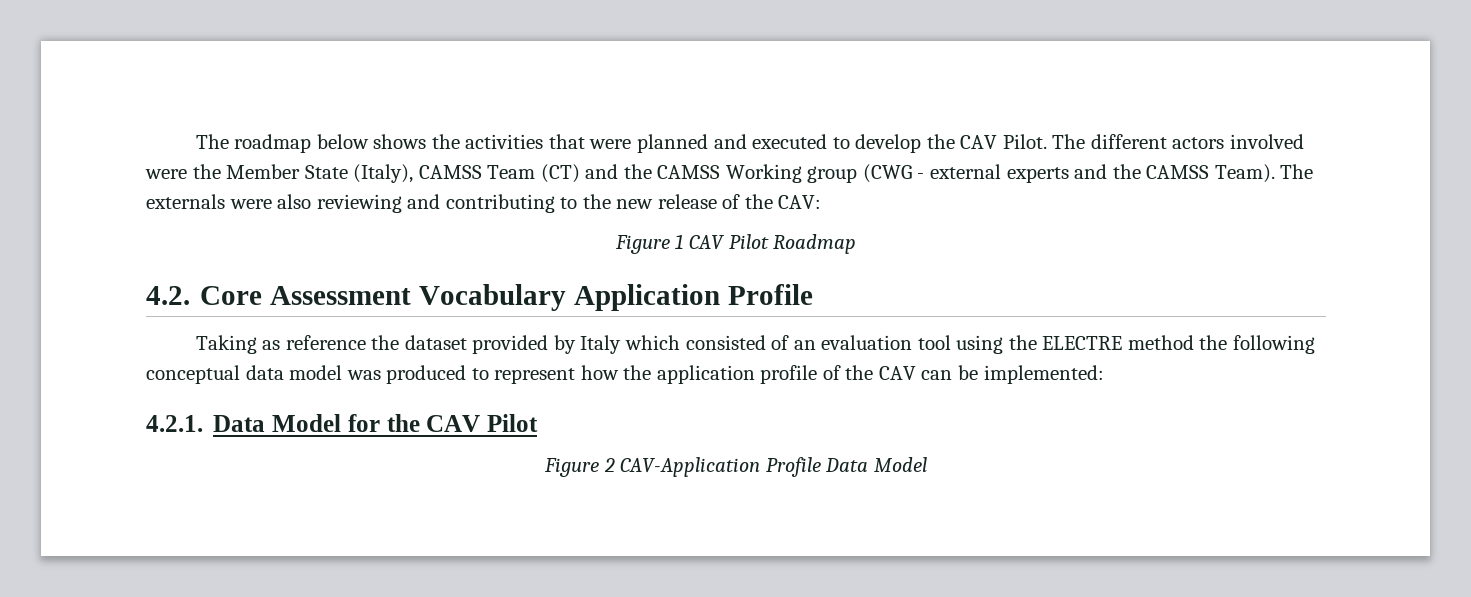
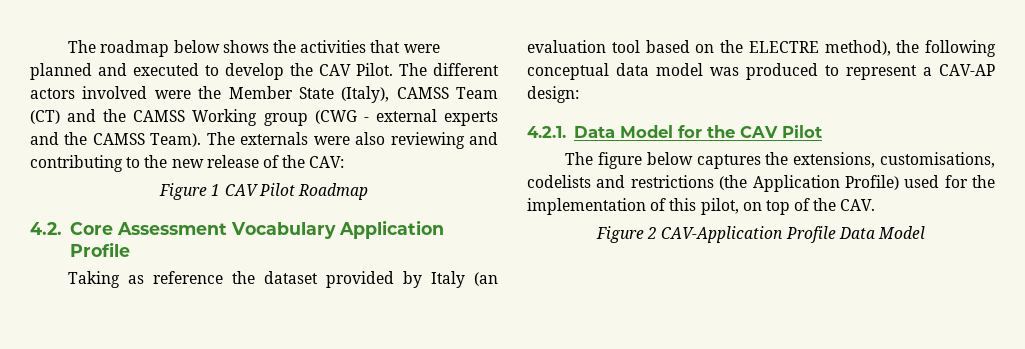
[624,335,1004,354] which consisted of an evaluation tool using -> [474,272,498,286] [527,40,715,53] (an evaluation tool based on
[1127,335,1194,350] method -> [824,40,891,56] method),
[580,365,1104,384] how the application profile of the CAV can be implemented: -> [923,64,995,76] [527,86,579,103] a CAV-AP design:
(538, 423) none -> [565,152,995,169] [527,175,995,192] [527,198,876,215] // The figure below captures the extensions, customisations, codelists and restrictions (the Application Profile) used for the implementation of this pilot, on top of the CAV.

